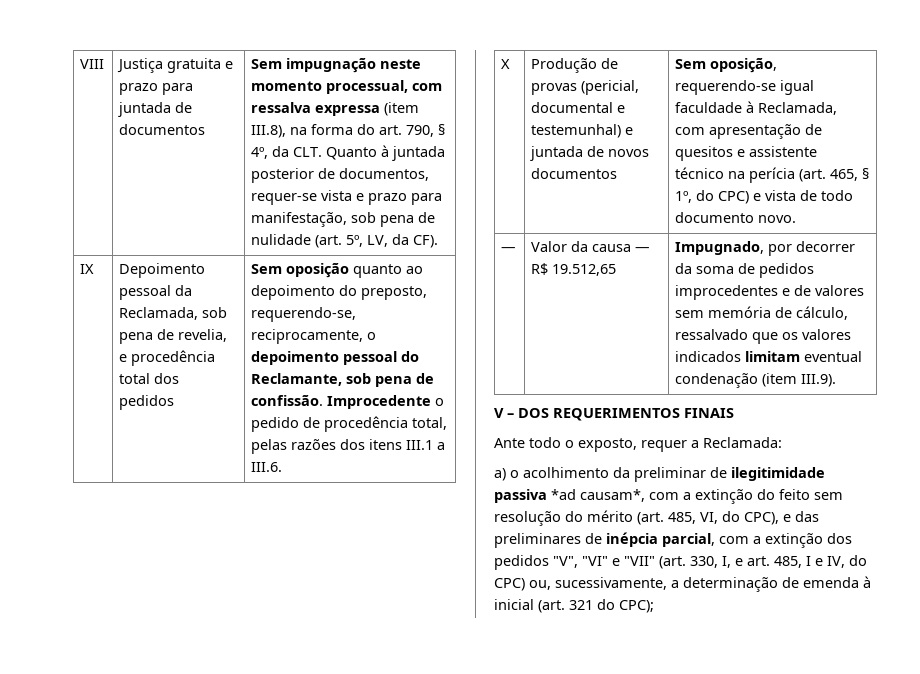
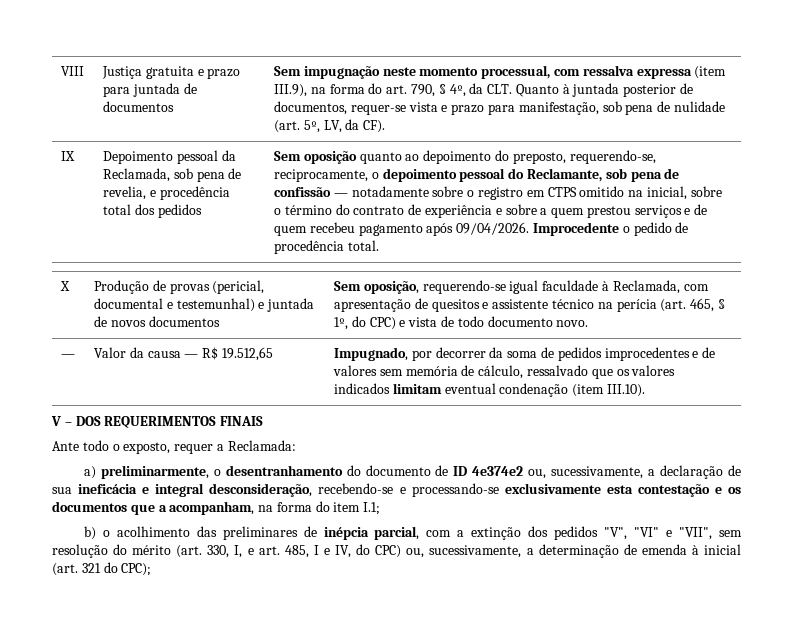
[251,125,287,138] III.8), -> [274,84,308,97] III.9),
[251,395,324,406] confissão. -> [274,186,722,200] [274,204,708,218] [274,222,530,236] confissão — notadamente sobre o registro em CTPS omitido na inicial, sobre o término do contrato de experiência e sobre a quem prestou serviços e de quem recebeu pagamento após 09/04/2026.
[412,417,448,430] [251,439,446,454] [251,462,283,472] total, pelas razões dos itens III.1 a III.6. -> [347,240,379,251] total.
[801,374,837,387] III.9). -> [607,384,646,397] III.10).
[510,467,825,482] [494,489,843,504] [494,510,791,526] o acolhimento da preliminar de ilegitimidade passiva *ad causam*, com a extinção do feito sem resolução do mérito (art. 485, VI, do CPC), e -> [100,465,742,479] [52,483,742,497] [52,501,381,515] [83,526,190,540] preliminarmente, o desentranhamento do documento de ID 4e374e2 ou, sucessivamente, a declaração de sua ineficácia e integral desconsideração, recebendo-se e processando-se exclusivamente esta contestação e os documentos que a acompanham, na forma do item I.1; // b) o acolhimento
[624,556,655,566] "VII" -> [679,527,743,540] [52,544,172,558] "VII", sem resolução do mérito

